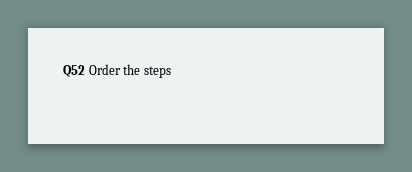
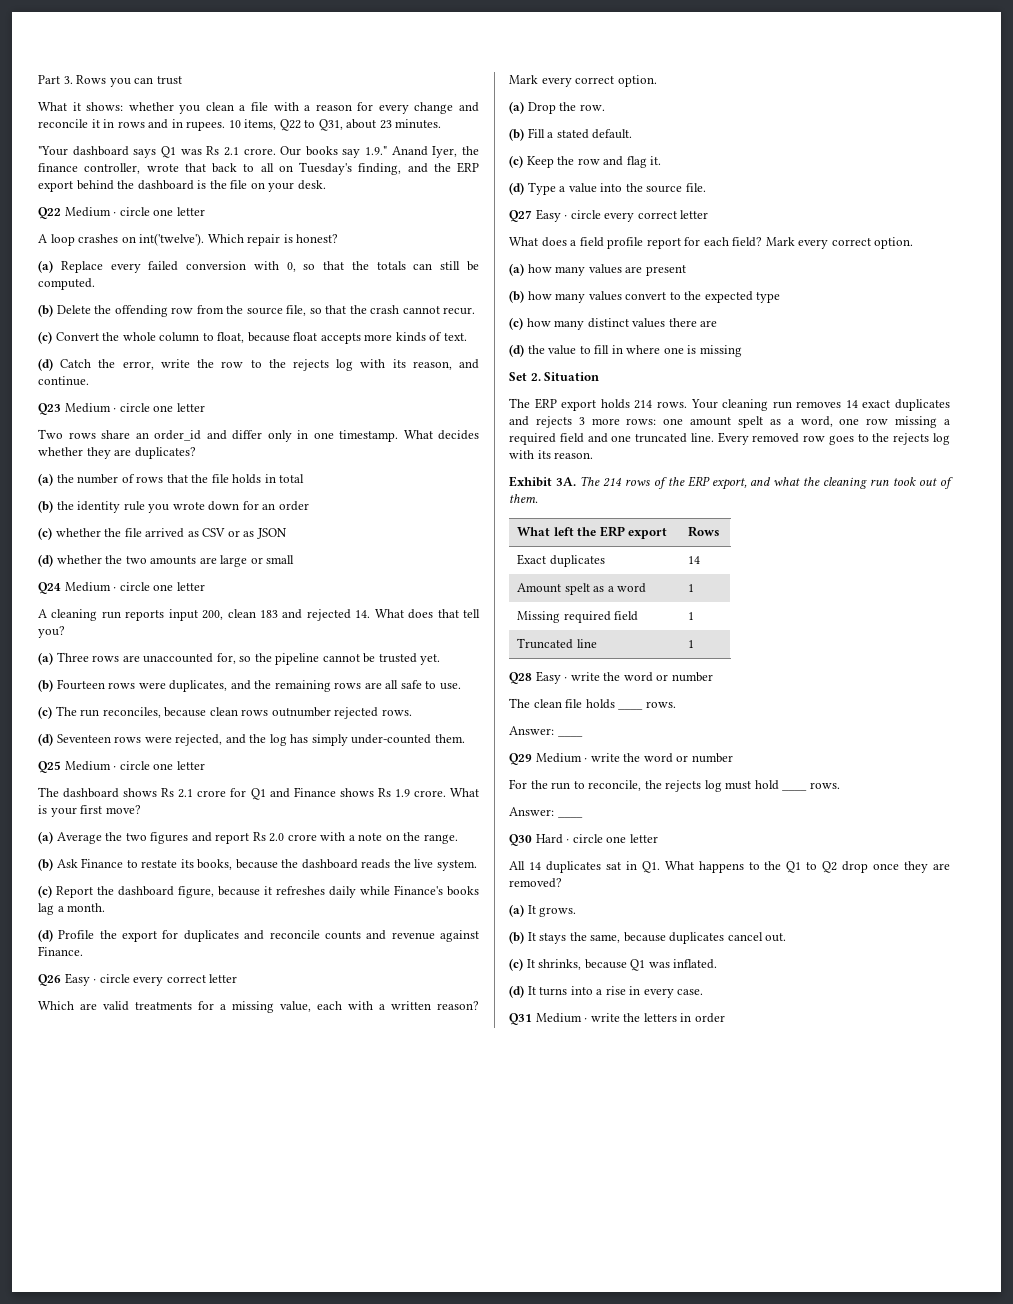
[63,64,171,78] Q52 Order the steps -> [38,75,182,87] [38,102,479,114] [38,119,442,131] [38,146,480,158] [38,162,479,175] [38,180,326,192] [38,207,205,219] [38,233,339,246] [38,260,480,273] [38,278,95,290] [38,304,476,317] [38,331,467,344] [38,358,480,371] [38,376,89,386] [38,403,205,415] [38,429,479,442] [38,447,196,459] [38,473,305,486] [38,500,309,513] [38,527,287,540] [38,554,295,567] [38,582,205,594] [38,609,481,621] [38,626,65,638] [38,652,441,665] [38,679,461,692] [38,706,412,719] [38,733,465,746] [38,761,205,773] [38,787,479,800] [38,805,141,817] [38,831,458,844] [38,858,477,871] [38,885,479,898] [38,903,106,915] [38,929,480,942] [38,946,83,956] [38,973,238,986] [38,1001,479,1013] [509,75,657,87] [509,101,605,114] [509,128,633,141] [509,155,662,168] [509,182,706,195] [509,209,709,222] [509,237,914,249] [509,263,686,276] [509,290,781,303] [509,317,718,330] [509,344,742,357] [509,372,600,381] [509,398,950,411] [509,416,950,428] [509,432,950,445] [509,450,594,459] [509,476,953,490] [509,494,538,503] [517,526,668,539] [688,526,721,537] [517,554,605,567] [688,556,701,564] [517,583,647,595] [688,584,695,592] [517,611,639,623] [688,612,695,620] [517,638,597,649] [688,640,695,648] [509,671,713,684] [509,698,644,710] [645,701,676,708] [509,726,554,735] [557,735,583,737] [509,753,733,765] [509,779,808,792] [809,782,840,789] [509,807,554,816] [557,816,583,818] [509,834,658,846] [509,861,950,873] [509,878,562,888] [509,904,577,917] [509,931,787,944] [509,958,718,971] [509,985,704,998] [509,1013,725,1025] Part 3. Rows you can trust // What it shows: whether you clean a file with a reason for every change and reconcile it in rows and in rupees. 10 items, Q22 to Q31, about 23 minutes. // "Your dashboard says Q1 was Rs 2.1 crore. Our books say 1.9." Anand Iyer, the finance controller, wrote that back to all on Tuesday's finding, and the ERP export behind the dashboard is the file on your desk. // Q22 Medium · circle one letter // A loop crashes on int('twelve'). Which repair is honest? // (a) Replace every failed conversion with 0, so that the totals can still be computed. // (b) Delete the offending row from the source file, so that the crash cannot recur. // (c) Convert the whole column to float, because float accepts more kinds of text. // (d) Catch the error, write the row to the rejects log with its reason, and continue. // Q23 Medium · circle one letter // Two rows share an order_id and differ only in one timestamp. What decides whether they are duplicates? // (a) the number of rows that the file holds in total // (b) the identity rule you wrote down for an order // (c) whether the file arrived as CSV or as JSON // (d) whether the two amounts are large or small // Q24 Medium · circle one letter // A cleaning run reports input 200, clean 183 and rejected 14. What does that tell you? // (a) Three rows are unaccounted for, so the pipeline cannot be trusted yet. // (b) Fourteen rows were duplicates, and the remaining rows are all safe to use. // (c) The run reconciles, because clean rows outnumber rejected rows. // (d) Seventeen rows were rejected, and the log has simply under-counted them. // Q25 Medium · circle one letter // The dashboard shows Rs 2.1 crore for Q1 and Finance shows Rs 1.9 crore. What is your first move? // (a) Average the two figures and report Rs 2.0 crore with a note on the range. // (b) Ask Finance to restate its books, because the dashboard reads the live system. // (c) Report the dashboard figure, because it refreshes daily while Finance's books lag a month. // (d) Profile the export for duplicates and reconcile counts and revenue against Finance. // Q26 Easy · circle every correct letter // Which are valid treatments for a missing value, each with a written reason? Mark every correct option. // (a) Drop the row. // (b) Fill a stated default. // (c) Keep the row and flag it. // (d) Type a value into the source file. // Q27 Easy · circle every correct letter // What does a field profile report for each field? Mark every correct option. // (a) how many values are present // (b) how many values convert to the expected type // (c) how many distinct values there are // (d) the value to fill in where one is missing // Set 2. Situation // The ERP export holds 214 rows. Your cleaning run removes 14 exact duplicates and rejects 3 more rows: one amount spelt as a word, one row missing a required field and one truncated line. Every removed row goes to the rejects log with its reason. // Exhibit 3A. The 214 rows of the ERP export, and what the cleaning run took out of them. // What left the ERP export | Rows // Exact duplicates | 14 // Amount spelt as a word | 1 // Missing required field | 1 // Truncated line | 1 // Q28 Easy · write the word or number // The clean file holds ____ rows. // Answer: ____ // Q29 Medium · write the word or number // For the run to reconcile, the rejects log must hold ____ rows. // Answer: ____ // Q30 Hard · circle one letter // All 14 duplicates sat in Q1. What happens to the Q1 to Q2 drop once they are removed? // (a) It grows. // (b) It stays the same, because duplicates cancel out. // (c) It shrinks, because Q1 was inflated. // (d) It turns into a rise in every case. // Q31 Medium · write the letters in order

